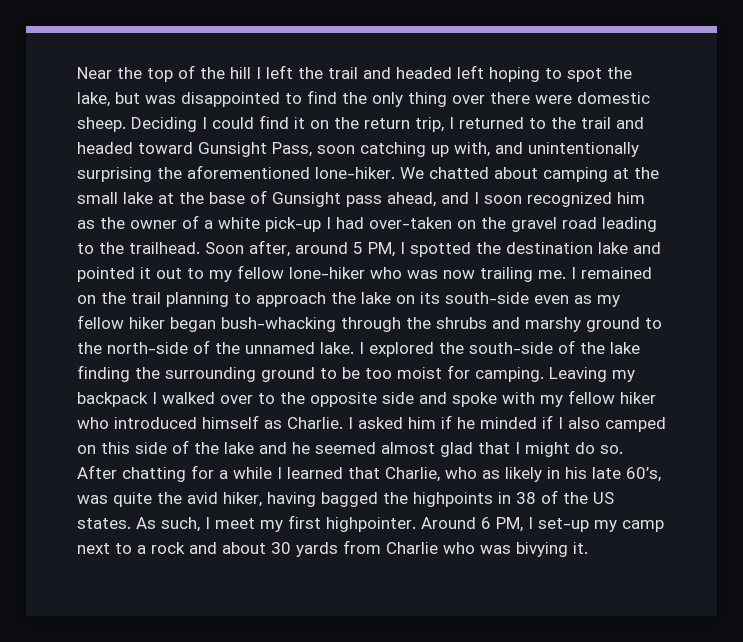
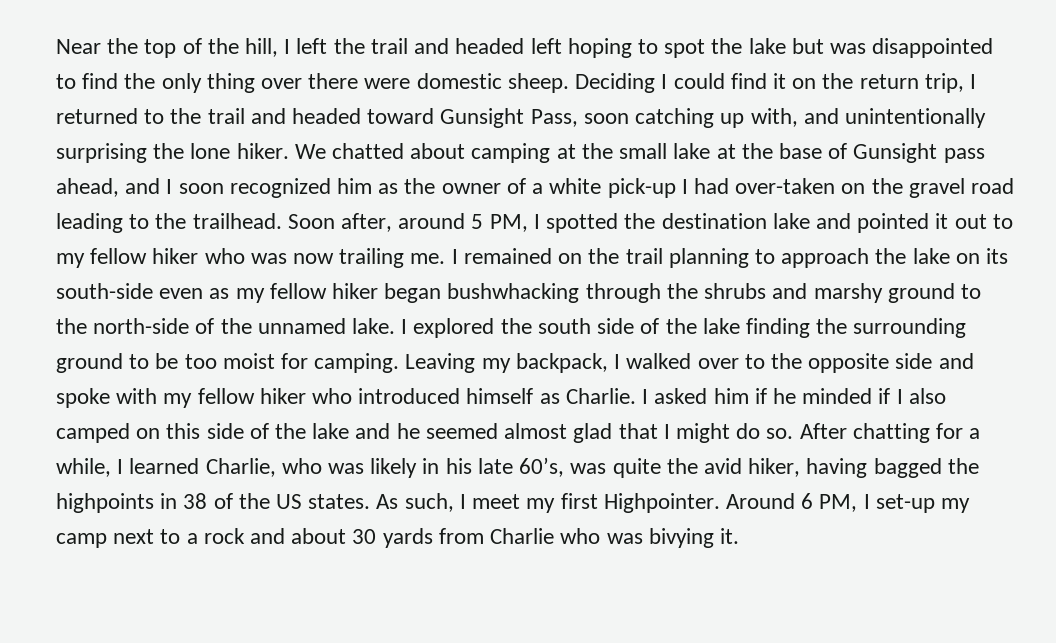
[230,67,251,79] hill -> [245,38,279,57] hill,
[77,92,110,107] lake, -> [748,38,786,54] lake
[187,165,395,179] aforementioned lone-hiker. -> [190,143,289,159] lone hiker.
[289,267,365,279] lone-hiker -> [152,248,199,264] hiker
[221,317,336,332] bush-whacking -> [447,283,580,303] bushwhacking
[469,342,553,354] south-side -> [537,318,635,334] south side
[77,392,148,407] backpack -> [515,353,608,373] backpack,
[233,467,272,479] while -> [56,458,111,477] while,
[348,467,380,479] that -> (200, 466) none
[482,470,500,479] as -> [328,463,365,474] was
[326,517,416,532] highpointer. -> [603,493,720,513] Highpointer.

